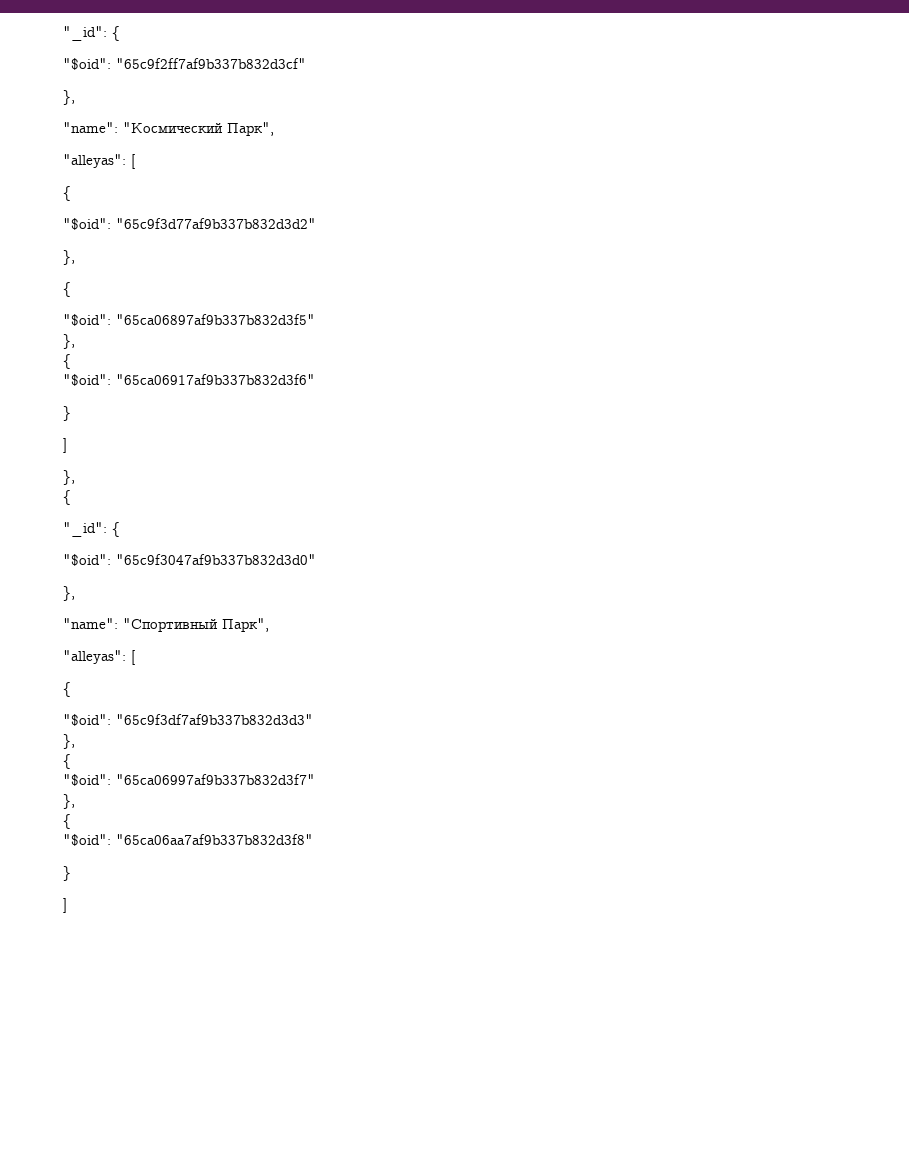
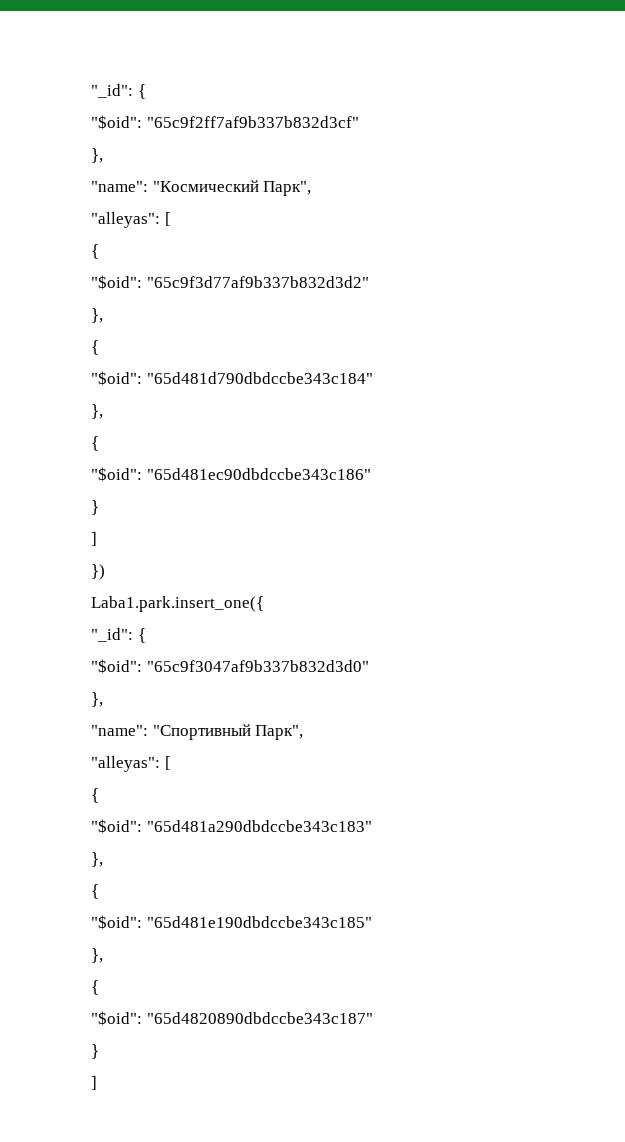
[116,314,315,325] [63,334,75,349] [63,354,71,369] [63,374,315,386] "65ca06897af9b337b832d3f5" // }, // { // "$oid": "65ca06917af9b337b832d3f6" -> [146,372,373,384] [91,404,103,419] [91,436,99,451] [91,467,371,481] "65d481d790dbdccbe343c184" // }, // { // "$oid": "65d481ec90dbdccbe343c186"
[63,470,75,485] [63,490,71,505] }, // { -> [91,564,105,580] [91,596,264,612] }) // Laba1.park.insert_one({
[116,714,313,725] [63,734,75,749] [63,754,71,769] [63,774,315,786] [63,794,75,809] [63,814,71,829] [63,834,313,846] "65c9f3df7af9b337b832d3d3" // }, // { // "$oid": "65ca06997af9b337b832d3f7" // }, // { // "$oid": "65ca06aa7af9b337b832d3f8" -> [146,820,372,832] [91,852,103,867] [91,884,99,899] [91,915,372,929] [91,948,103,963] [91,980,99,995] [91,1011,373,1025] "65d481a290dbdccbe343c183" // }, // { // "$oid": "65d481e190dbdccbe343c185" // }, // { // "$oid": "65d4820890dbdccbe343c187"

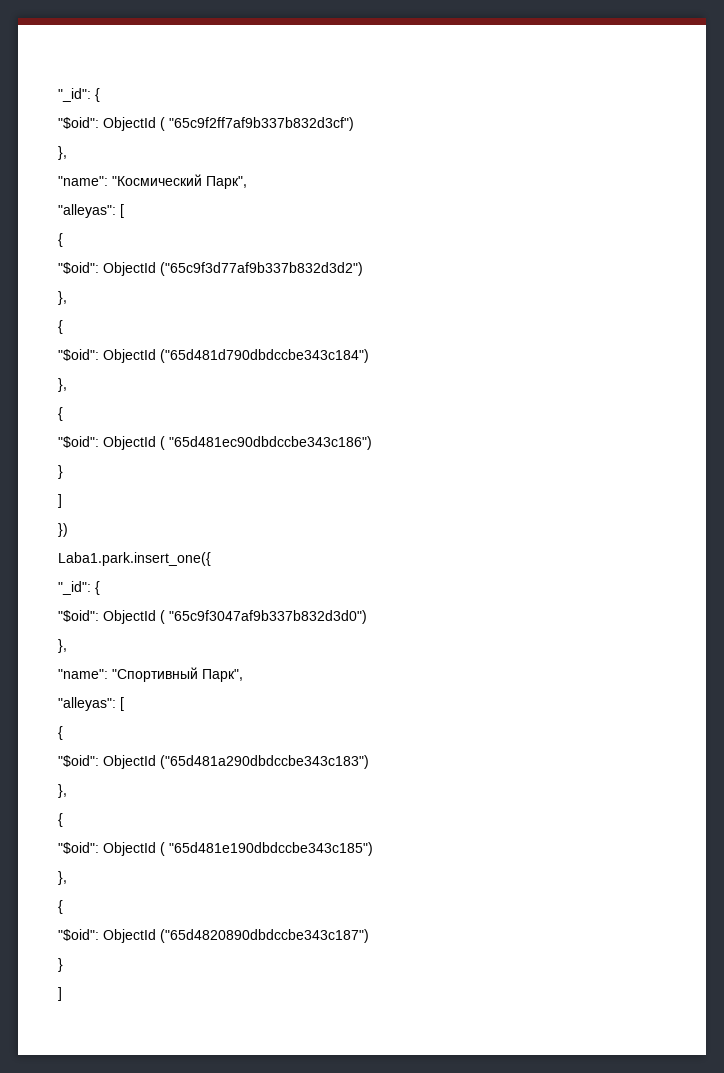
[91,84,146,99] [91,115,359,129] "_id": { // "$oid": "65c9f2ff7af9b337b832d3cf" -> [58,88,100,102] [58,117,354,131] "_id": { // "$oid": ObjectId ( "65c9f2ff7af9b337b832d3cf")
[146,276,369,288] [91,308,103,323] [91,340,99,355] [91,371,373,385] [91,404,103,419] [91,436,99,451] [91,467,371,481] "65c9f3d77af9b337b832d3d2" // }, // { // "$oid": "65d481d790dbdccbe343c184" // }, // { // "$oid": "65d481ec90dbdccbe343c186" -> [103,262,363,276] [58,291,67,305] [58,320,63,334] [58,349,369,363] [58,378,67,392] [58,407,63,421] [58,436,372,450] ObjectId ("65c9f3d77af9b337b832d3d2") // }, // { // "$oid": ObjectId ("65d481d790dbdccbe343c184") // }, // { // "$oid": ObjectId ( "65d481ec90dbdccbe343c186")
[146,660,369,672] "65c9f3047af9b337b832d3d0" -> [103,610,367,624] ObjectId ( "65c9f3047af9b337b832d3d0")
[146,820,372,832] [91,852,103,867] [91,884,99,899] [91,915,372,929] [91,948,103,963] [91,980,99,995] [91,1011,373,1025] "65d481a290dbdccbe343c183" // }, // { // "$oid": "65d481e190dbdccbe343c185" // }, // { // "$oid": "65d4820890dbdccbe343c187" -> [103,755,369,769] [58,784,67,798] [58,813,63,827] [58,842,373,856] [58,871,67,885] [58,900,63,914] [58,929,369,943] ObjectId ("65d481a290dbdccbe343c183") // }, // { // "$oid": ObjectId ( "65d481e190dbdccbe343c185") // }, // { // "$oid": ObjectId ("65d4820890dbdccbe343c187")

